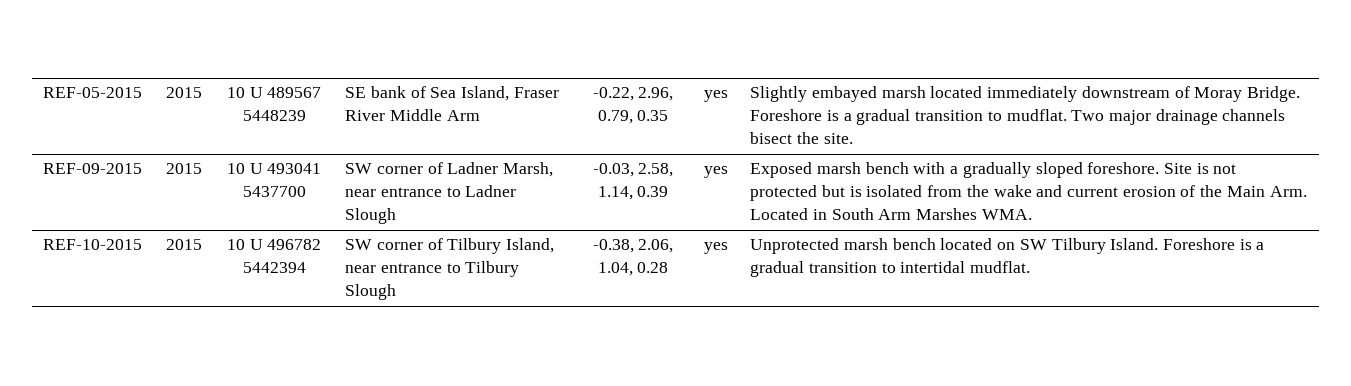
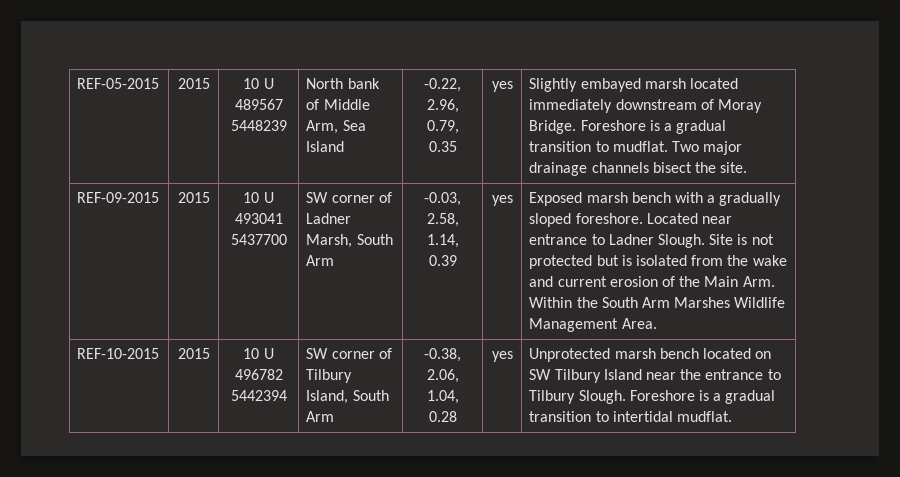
[345,87,367,98] SE -> [306,78,344,89] North
[430,86,559,101] [345,109,480,121] Sea Island, Fraser River Middle Arm -> [323,99,370,110] [306,120,366,134] [306,141,345,152] Middle Arm, Sea Island
[345,185,517,197] [345,208,397,224] near entrance to Ladner Slough -> [356,234,393,245] [306,255,335,266] South Arm
(1160, 168) none -> [646,213,733,224] [529,234,706,248] Located near entrance to Ladner Slough.
[750,208,827,220] Located in -> [529,297,598,308] Within the
[981,209,1032,220] WMA. -> [734,297,786,308] [529,318,657,332] Wildlife Management Area.
[345,261,520,277] [345,284,397,300] near entrance to Tilbury Slough -> [352,390,389,401] [306,411,335,422] South Arm
[1110,238,1159,250] Island. -> [603,369,781,380] [529,390,626,404] Island near the entrance to Tilbury Slough.

